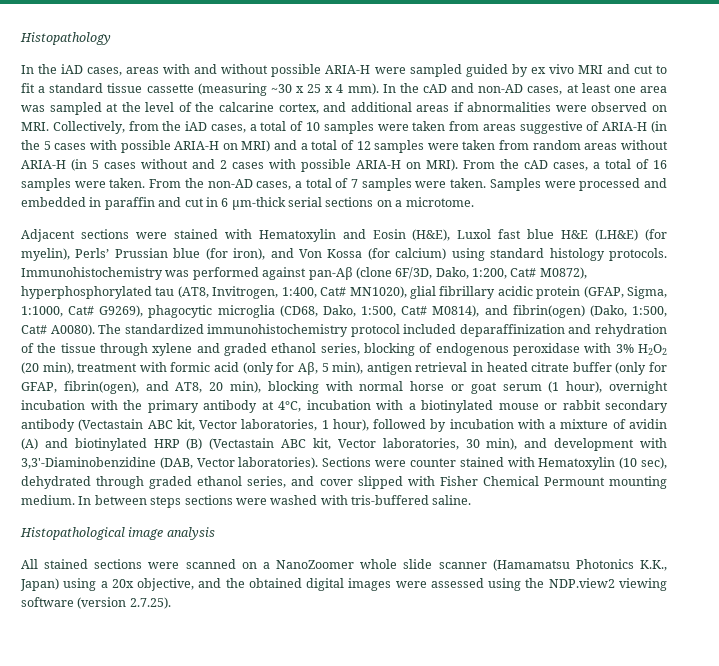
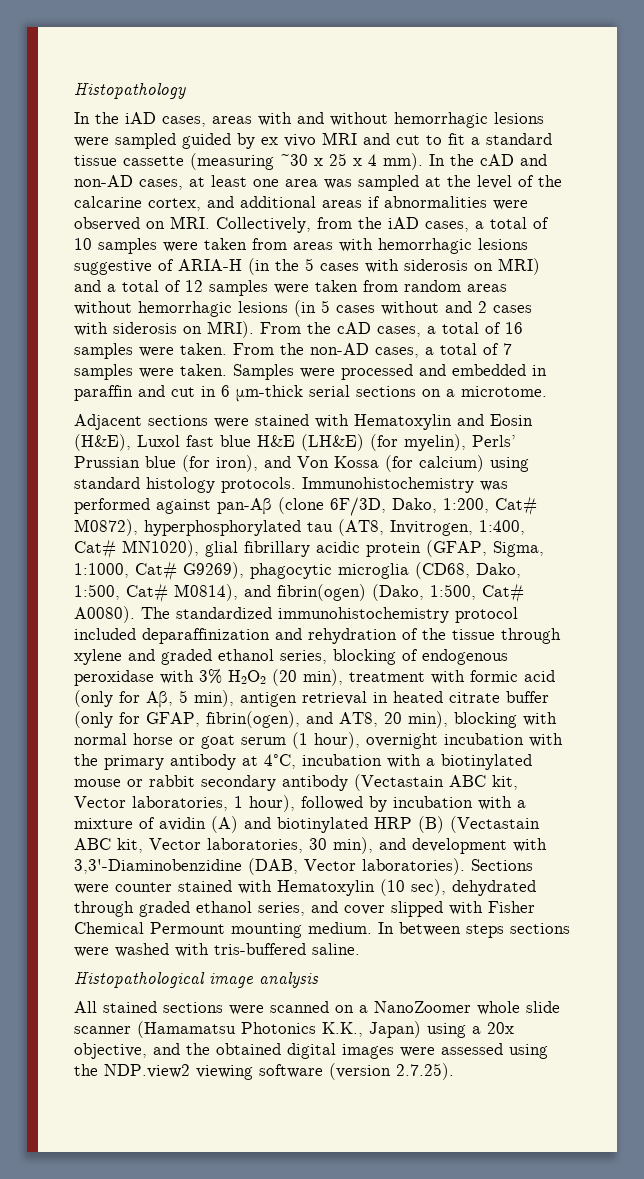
[271,64,371,77] possible ARIA-H -> [394,112,544,128] hemorrhagic lesions
(516, 127) none -> [339,238,528,254] with hemorrhagic lesions
[120,140,220,153] possible ARIA-H -> [404,259,468,271] siderosis
[21,160,66,169] ARIA-H -> [138,301,288,317] hemorrhagic lesions
[301,159,401,172] possible ARIA-H -> [113,322,177,334] siderosis

